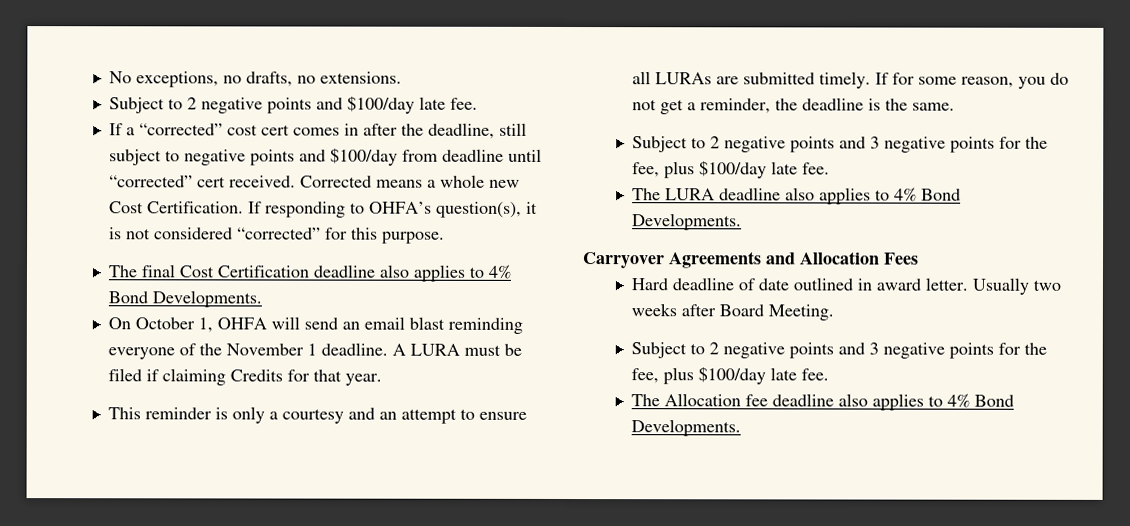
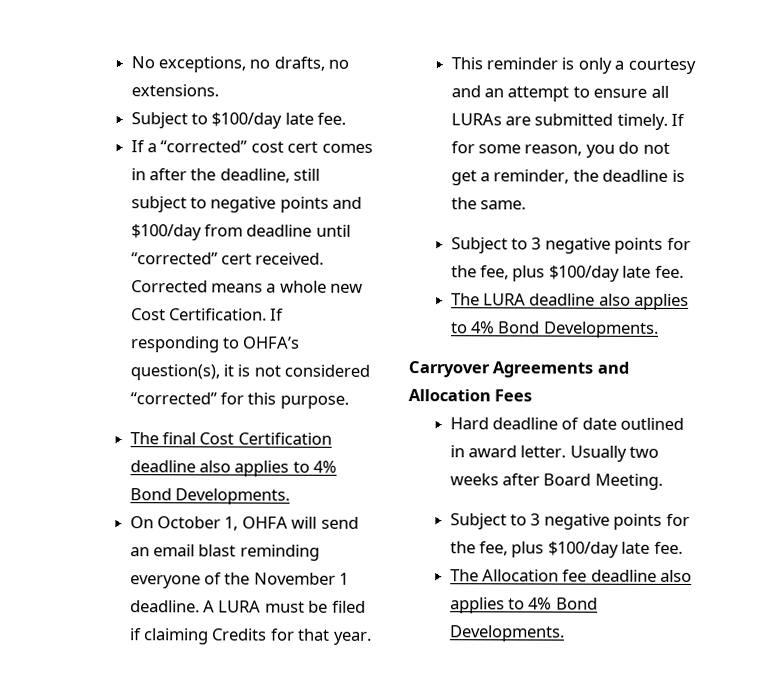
[187,97,344,114] 2 negative points and -> (209, 119) none
[710,136,867,153] 2 negative points and -> (529, 244) none
[709,342,866,359] 2 negative points and -> (528, 520) none

